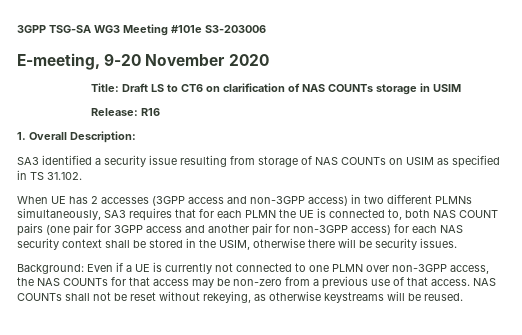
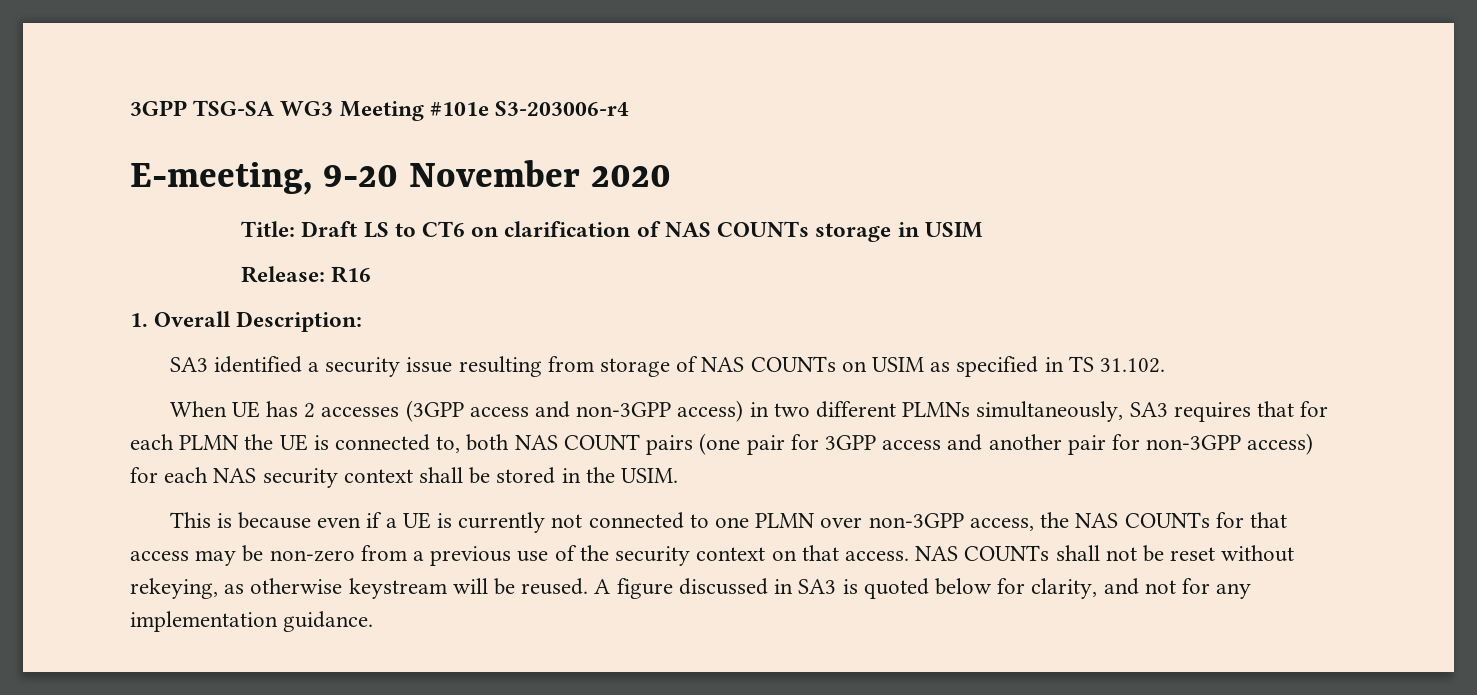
[205,25,266,33] S3-203006 -> [495,101,630,116] S3-203006-r4
[219,238,457,250] [17,264,113,274] USIM, otherwise there will be security issues. // Background: Even -> [621,468,679,483] [169,512,362,529] USIM. // This is because even
(404, 281) none -> [579,545,797,566] the security context on
[324,292,384,303] keystreams -> [348,578,447,599] keystream
(463, 297) none -> [594,578,1252,599] [130,611,374,632] A figure discussed in SA3 is quoted below for clarity, and not for any implementation guidance.

